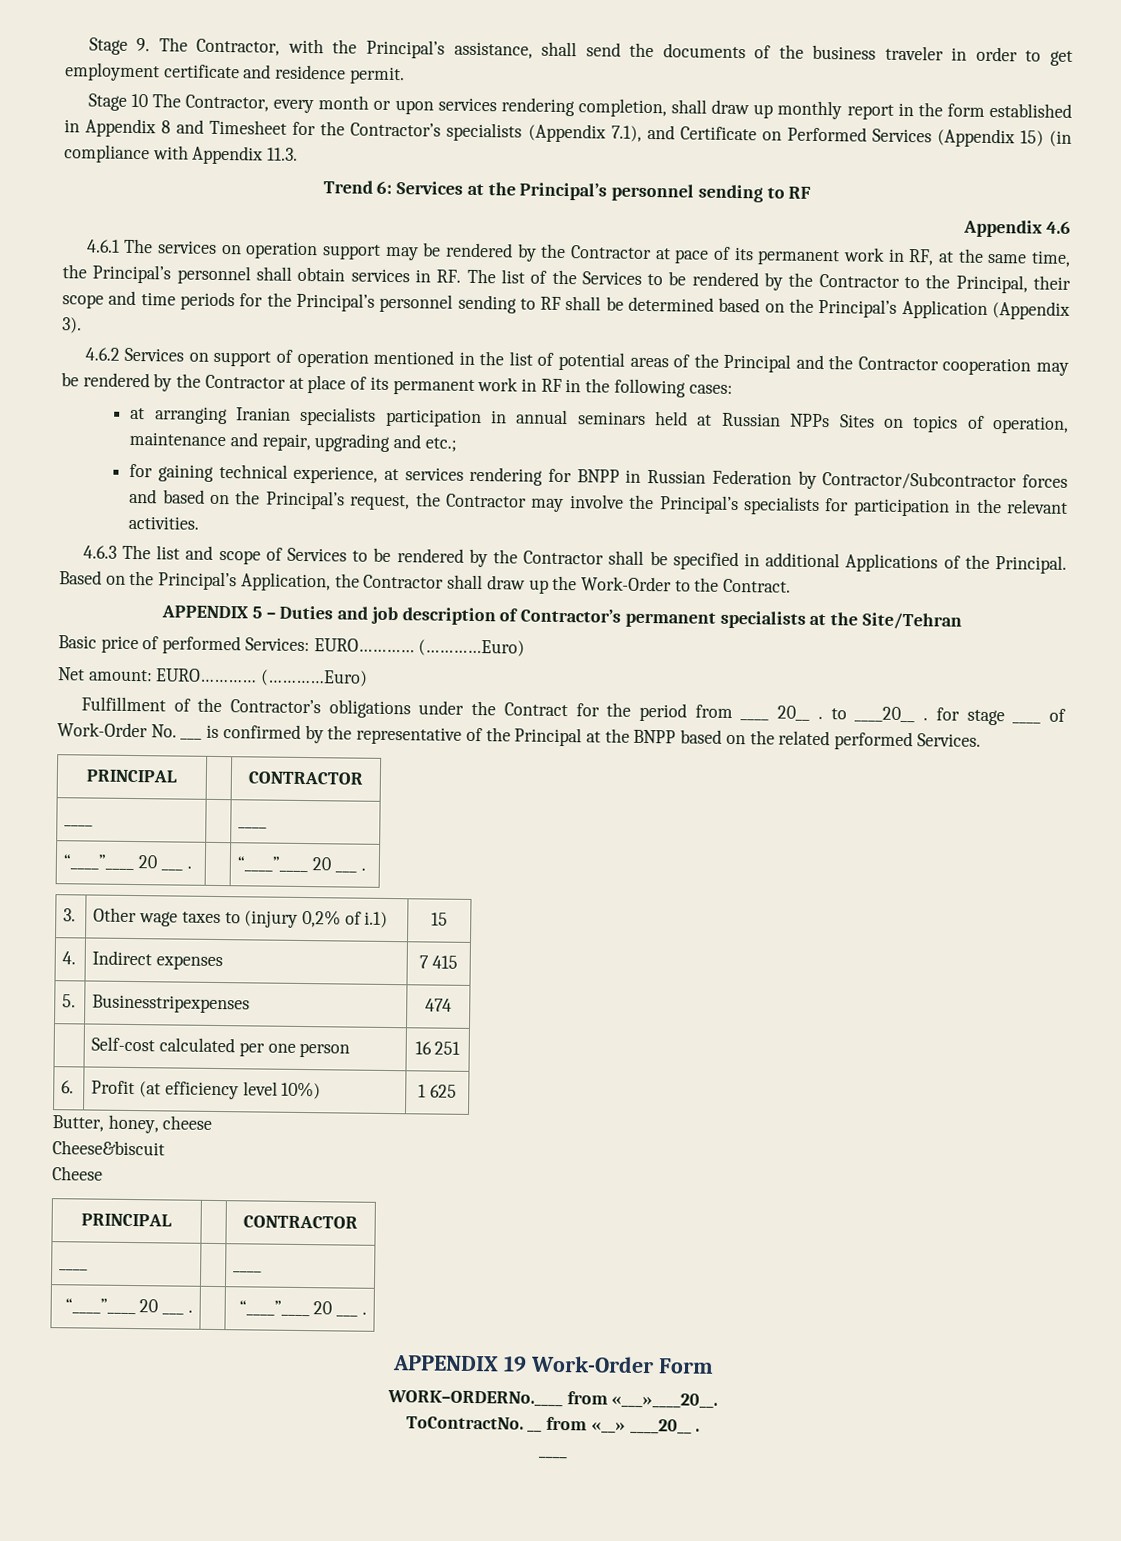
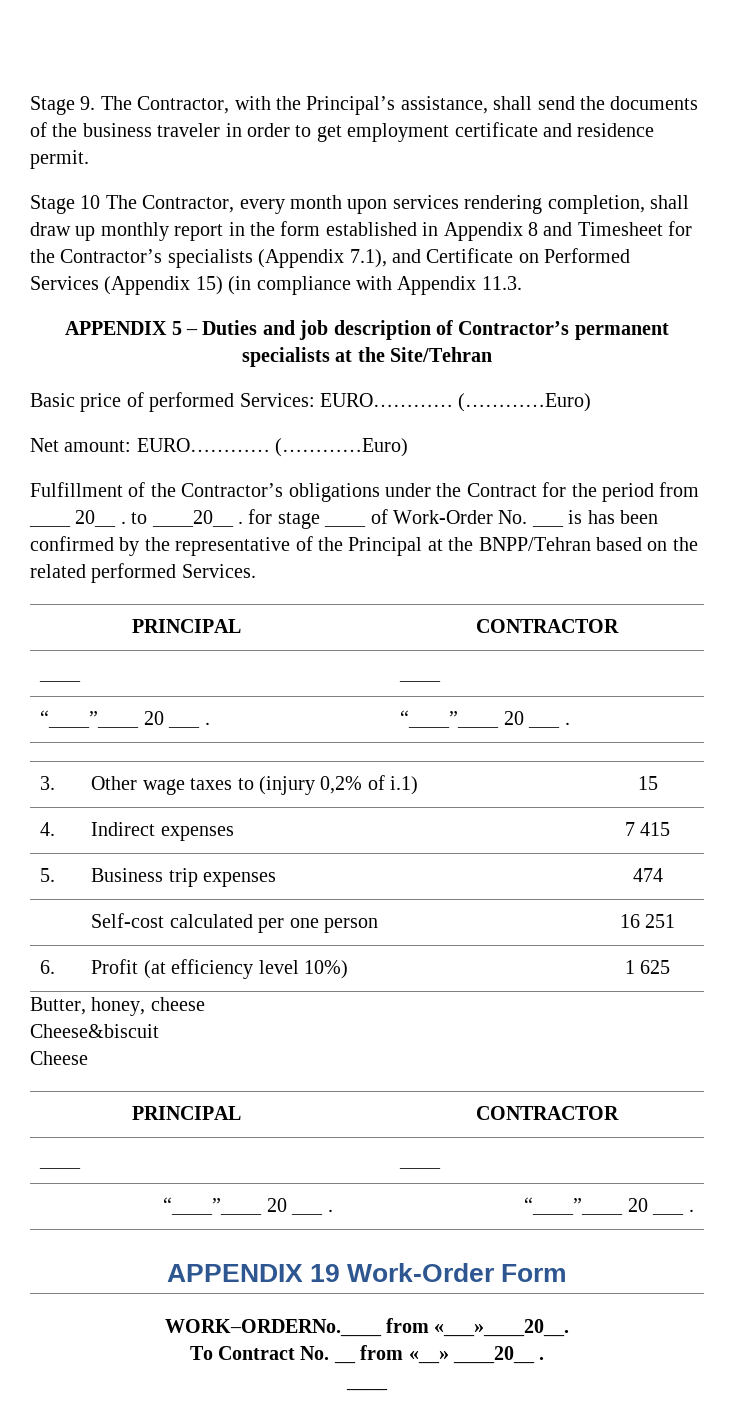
[373,100,392,110] or -> (342, 202) none
[322,180,812,203] [963,219,1071,238] [86,238,1071,267] [62,264,1072,294] [62,290,1070,320] [62,317,82,334] [84,347,1069,376] [61,372,733,398] [130,406,1070,434] [129,431,457,452] [129,463,1068,491] [129,488,1068,517] [128,515,200,530] [82,544,1067,574] [59,570,792,594] // Trend 6: Services at the Principal’s personnel sending to RF // Appendix 4.6 // 4.6.1 The services on operation support may be rendered by the Contractor at pace of its permanent work in RF, at the same time, the Principal’s personnel shall obtain services in RF. The list of the Services to be rendered by the Contractor to the Principal, their scope and time periods for the Principal’s personnel sending to RF shall be determined based on the Principal’s Application (Appendix 3). // 4.6.2 Services on support of operation mentioned in the list of potential areas of the Principal and the Contractor cooperation may be rendered by the Contractor at place of its permanent work in RF in the following cases: // at arranging Iranian specialists participation in annual seminars held at Russian NPPs Sites on topics of operation, maintenance and repair, upgrading and etc.; // for gaining technical experience, at services rendering for BNPP in Russian Federation by Contractor/Subcontractor forces and based on the Principal’s request, the Contractor may involve the Principal’s specialists for participation in the relevant activities. // 4.6.3 The list and scope of Services to be rendered by the Contractor shall be specified in additional Applications of the Principal. Based on the Principal’s Application, the Contractor shall draw up the Work-Order to the Contract. -> (522, 283) none
(220, 731) none -> [587,510,658,524] has been
[633,729,677,744] BNPP -> [478,537,591,551] BNPP/Tehran
[92,994,251,1014] Businesstripexpenses -> [91,868,277,887] Business trip expenses
[405,1416,524,1430] ToContractNo. -> [189,1346,330,1360] To Contract No.

